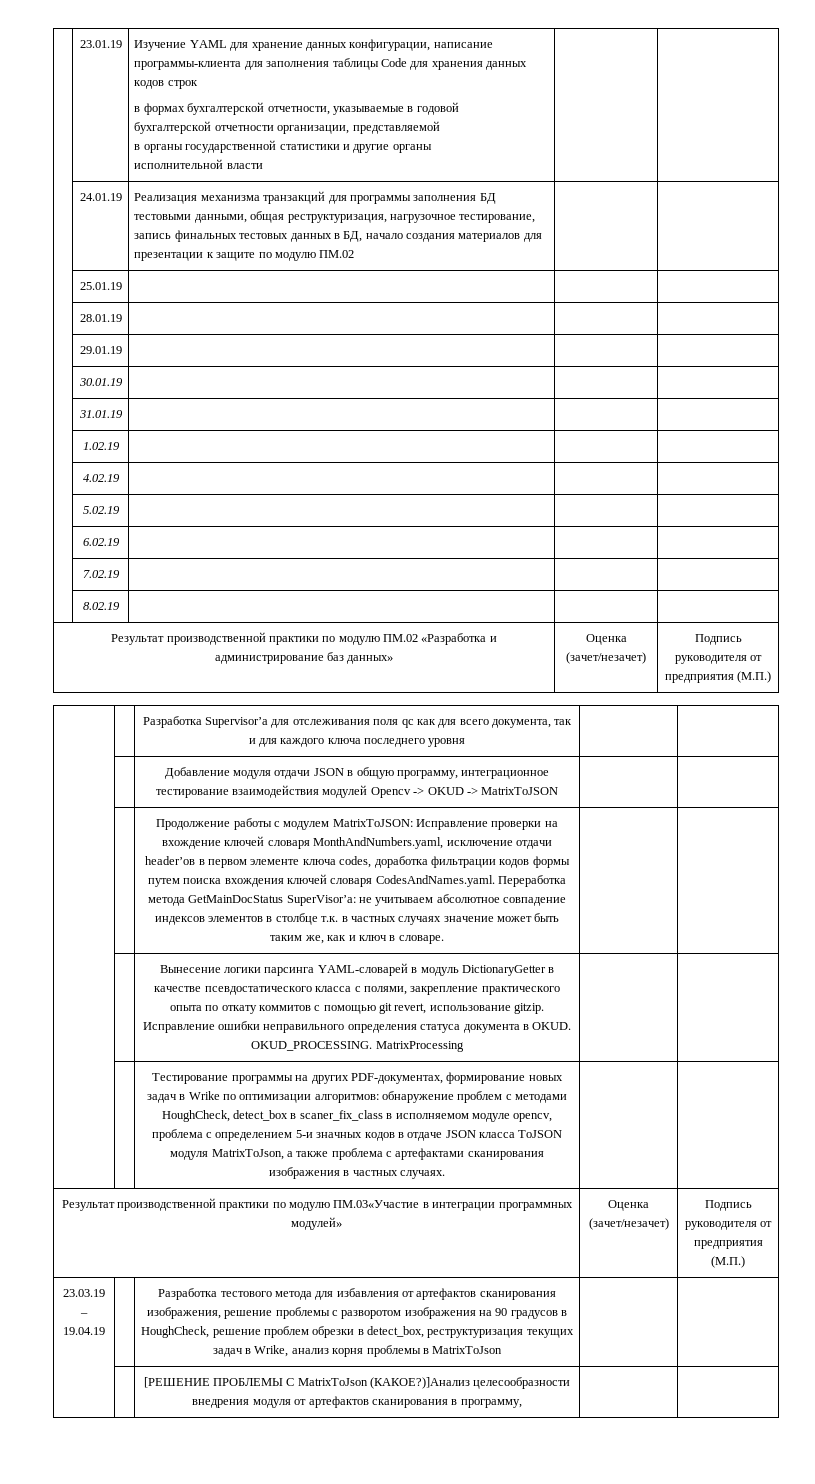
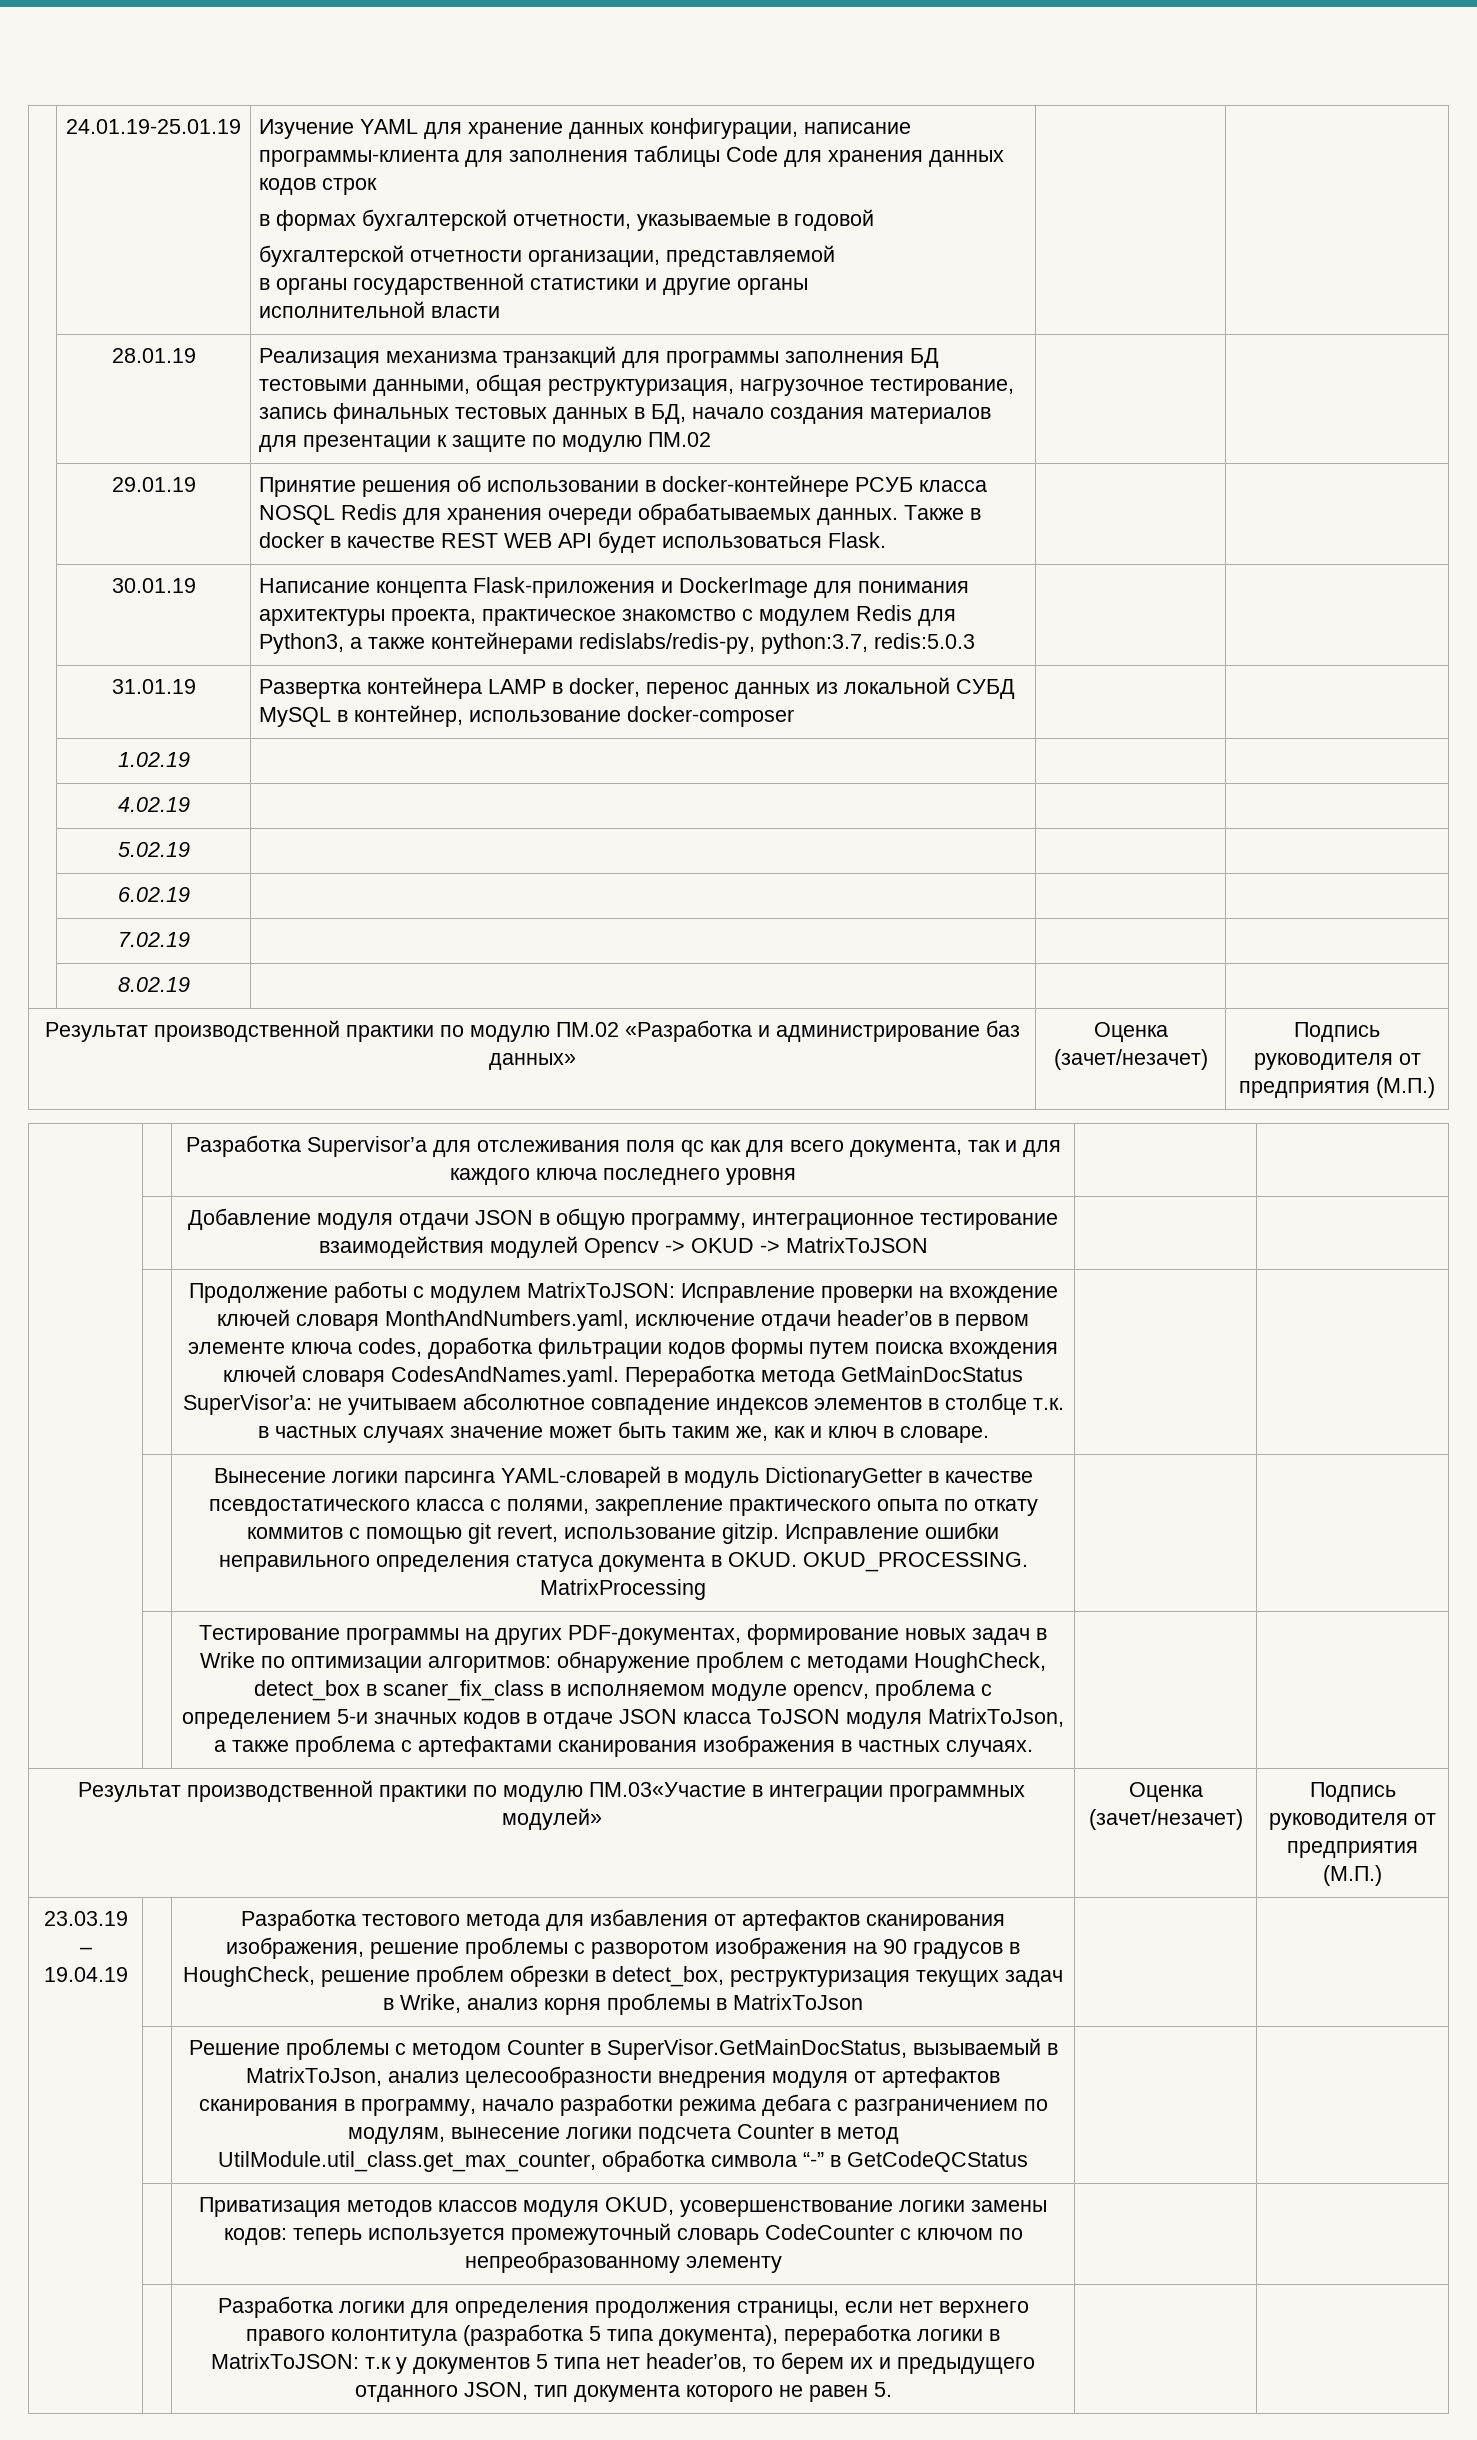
[79,40,122,48] | 23.01.19 -> [66,119,241,134] | 24.01.19-25.01.19
[79,193,122,201] 24.01.19 -> [111,348,196,363] 28.01.19
[79,282,122,290] [79,314,122,322] // | 25.01.19 | | | // | 28.01.19 | | | -> (712, 439) none
[78,378,123,386] [78,410,123,418] | | // | 30.01.19 | | | // | 31.01.19 | -> [259,475,988,497] [259,503,982,525] [259,531,887,553] [111,578,196,593] [259,577,970,598] [259,605,957,626] [259,632,976,654] [111,679,196,694] [259,677,1016,699] [259,705,795,727] Принятие решения об использовании в docker-контейнере РСУБ класса NOSQL Redis для хранения очереди обрабатываемых данных. Также в docker в качестве REST WEB API будет использоваться Flask. | | // | 30.01.19 | Написание концепта Flask-приложения и DockerImage для понимания архитектуры проекта, практическое знакомство с модулем Redis для Python3, а также контейнерами redislabs/redis-py, python:3.7, redis:5.0.3 | | // | 31.01.19 | Развертка контейнера LAMP в docker, перенос данных из локальной СУБД MySQL в контейнер, использование docker-composer
[143,1377,471,1389] [РЕШЕНИЕ ПРОБЛЕМЫ С MatrixToJson (КАКОЕ?)]Анализ -> [188,2038,1058,2060] [245,2067,459,2086] Решение проблемы с методом Counter в SuperVisor.GetMainDocStatus, вызываемый в MatrixToJson, анализ
(522, 1403) none -> [481,2094,1048,2116] [347,2124,899,2144] [217,2150,1028,2172] [198,2197,1047,2217] [223,2223,1023,2245] [464,2251,782,2273] [217,2296,1029,2318] [245,2324,1000,2346] [210,2352,1035,2374] [354,2382,892,2402] начало разработки режима дебага с разграничением по модулям, вынесение логики подсчета Counter в метод UtilModule.util_class.get_max_counter, обработка символа “-” в GetCodeQCStatus | | // | | Приватизация методов классов модуля OKUD, усовершенствование логики замены кодов: теперь используется промежуточный словарь CodeCounter с ключом по непреобразованному элементу | | // | | Разработка логики для определения продолжения страницы, если нет верхнего правого колонтитула (разработка 5 типа документа), переработка логики в MatrixToJSON: т.к у документов 5 типа нет header’ов, то берем их и предыдущего отданного JSON, тип документа которого не равен 5.

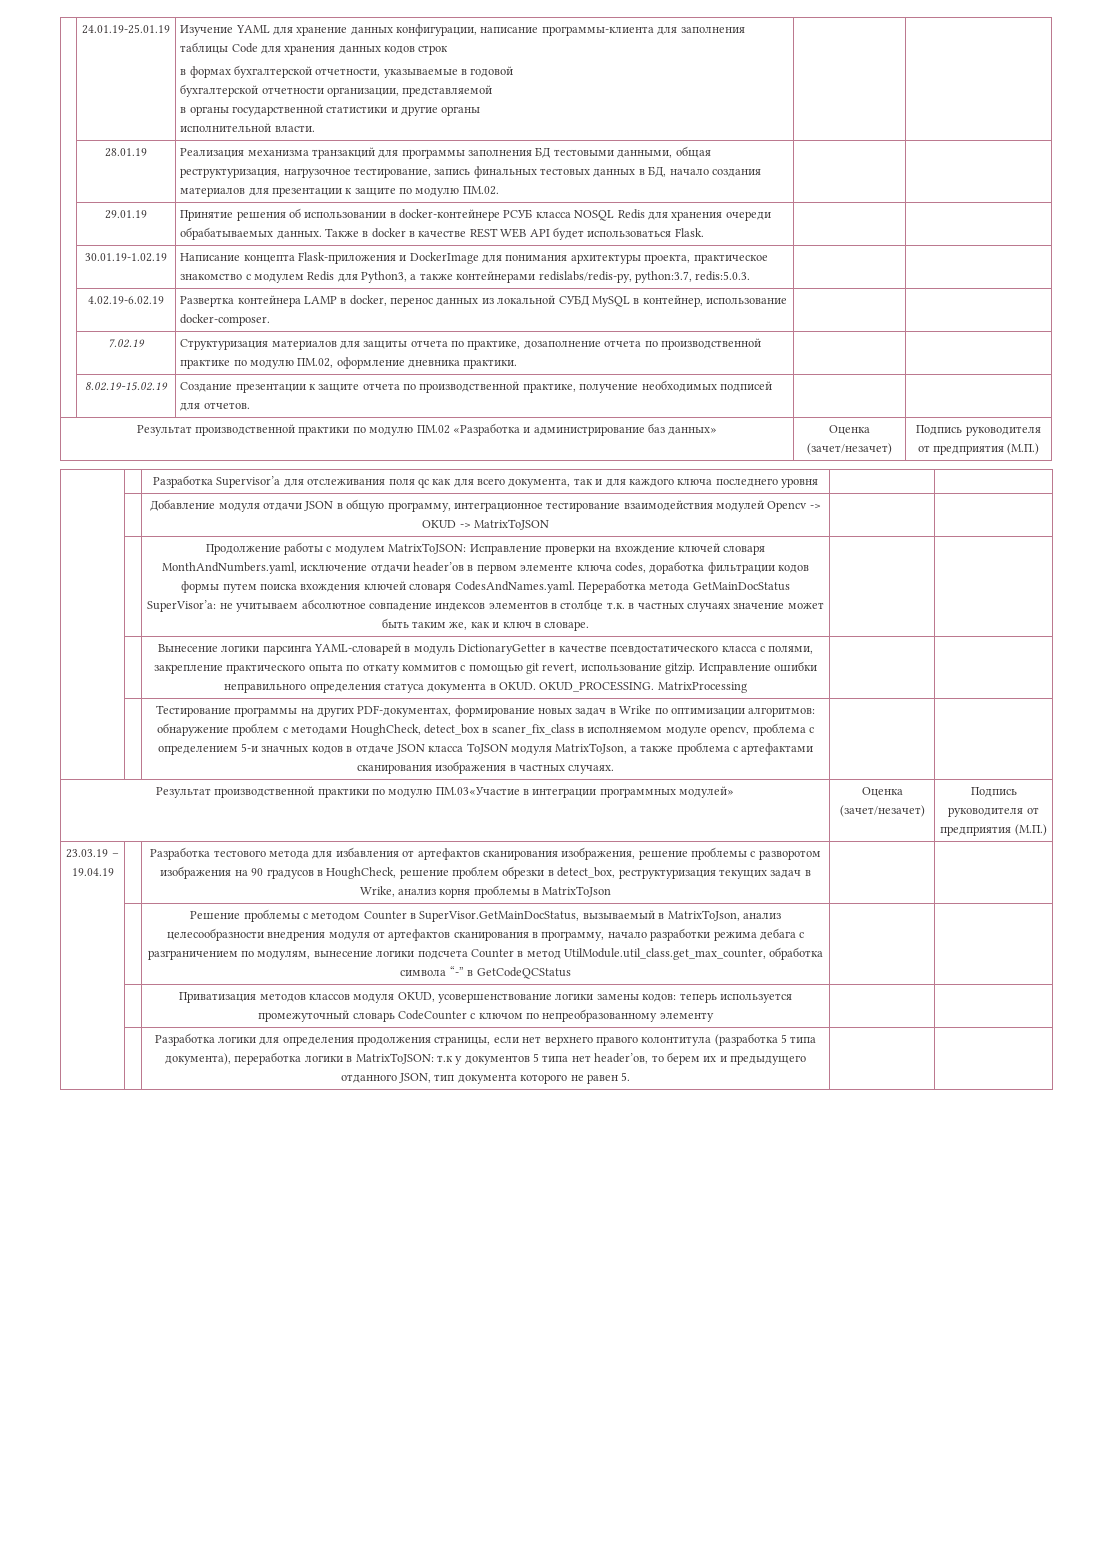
[431,306,501,318] власти -> [274,125,315,132] власти.
[648,432,712,447] ПМ.02 -> [462,186,499,195] ПМ.02.
[111,578,196,593] 30.01.19 -> [85,253,167,262] 30.01.19-1.02.19
[874,633,976,649] [111,679,196,694] redis:5.0.3 | | // | 31.01.19 -> [695,271,751,281] [88,296,164,305] redis:5.0.3. | | // | 4.02.19-6.02.19
[627,706,795,727] [117,752,190,767] [117,797,190,812] [117,842,190,857] [117,887,190,902] [117,932,190,947] [117,977,190,992] docker-composer | | // | 1.02.19 | | | // | 4.02.19 | | | // | 5.02.19 | | | // | 6.02.19 | | | // | 7.02.19 | | | // | 8.02.19 | -> [180,314,271,326] [108,339,145,348] [180,338,761,350] [180,357,518,369] [85,382,168,391] [180,380,772,393] [180,402,250,411] docker-composer. | | // | 7.02.19 | Структуризация материалов для защиты отчета по практике, дозаполнение отчета по производственной практике по модулю ПМ.02, оформление дневника практики. | | // | 8.02.19-15.02.19 | Создание презентации к защите отчета по производственной практике, получение необходимых подписей для отчетов.

